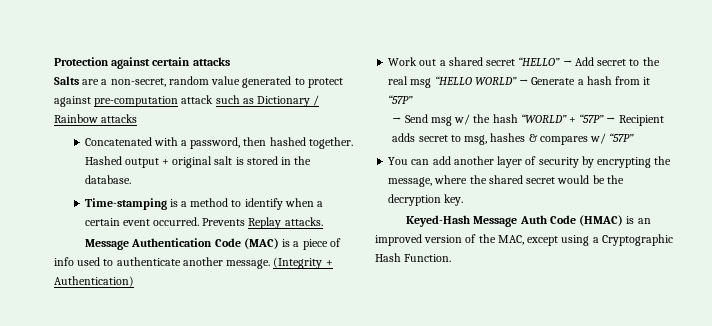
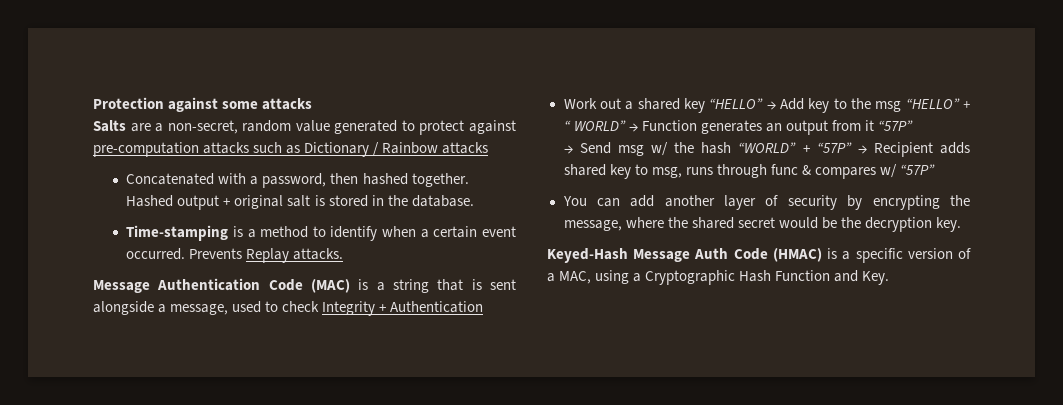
[152,57,191,66] certain -> [222,101,259,109] some
[181,95,214,104] attack -> [203,142,250,154] attacks
[302,238,341,250] [54,257,333,269] [54,276,134,287] piece of info used to authenticate another message. (Integrity + Authentication) -> [392,279,516,293] [93,301,484,316] string that is sent alongside a message, used to check Integrity + Authentication
[486,59,516,66] secret -> [683,98,705,113] key
[597,59,627,66] secret -> [808,98,830,113] key
[388,76,612,88] real msg “HELLO WORLD” → Generate a hash -> [875,98,971,112] [563,120,828,135] msg “HELLO” + “ WORLD” → Function generates an output
[418,133,526,145] secret to msg, hashes -> [563,164,799,179] shared key to msg, runs through func
[637,218,651,224] [375,234,559,246] an improved version of the MAC, except -> [842,248,971,263] [547,271,592,284] a specific version of a MAC,
[404,254,452,262] Function. -> [775,270,890,285] Function and Key.

